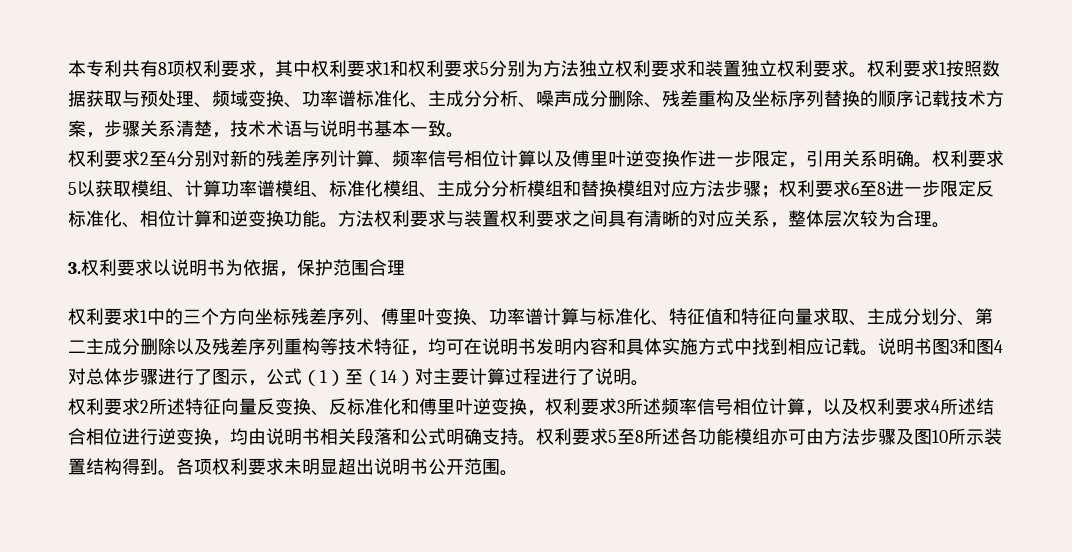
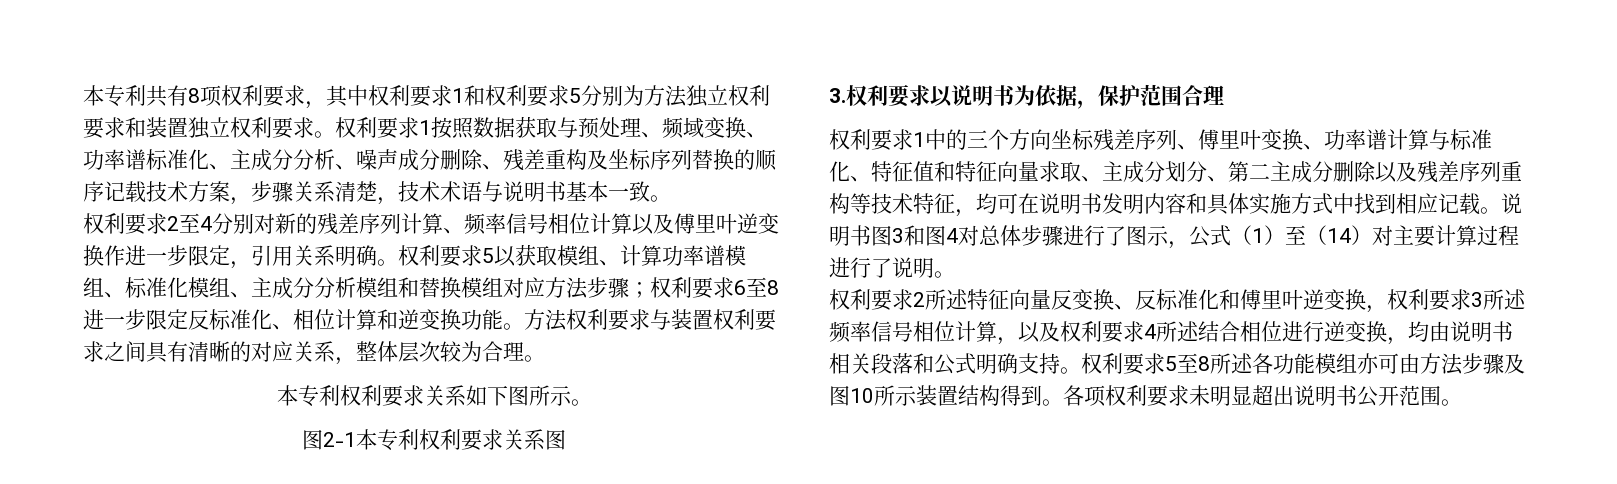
(950, 225) none -> [276,385,592,407] [302,429,566,451] // 本专利权利要求关系如下图所示。 // 图2-1本专利权利要求关系图

